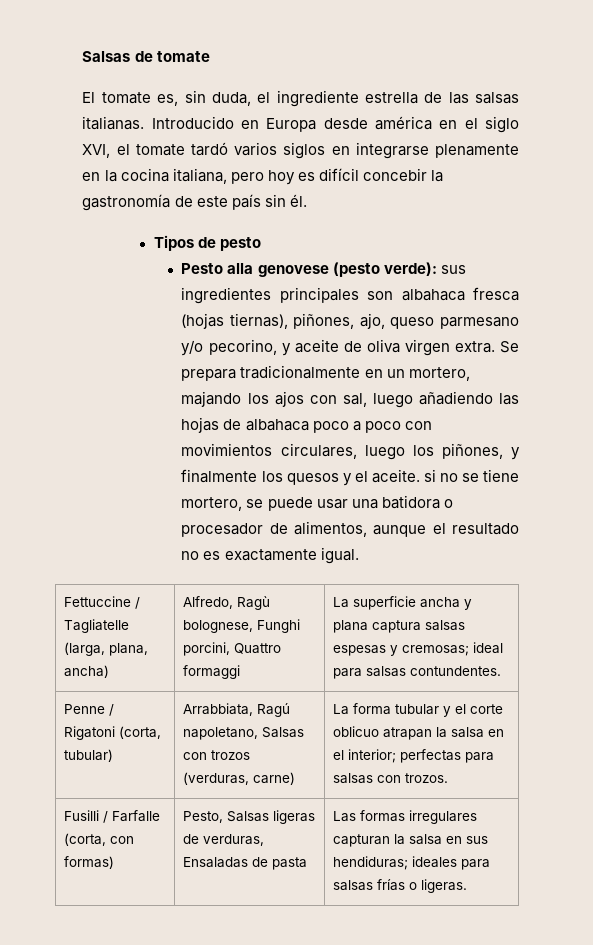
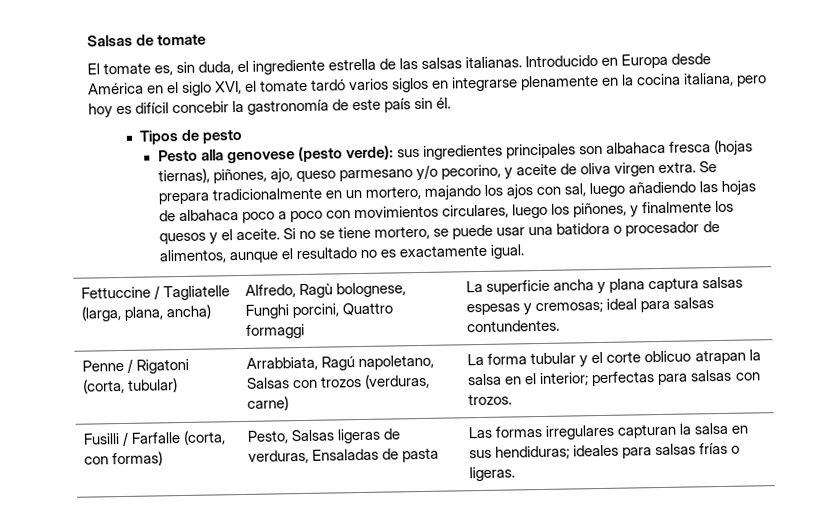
[375,116,433,130] américa -> [87,82,144,95] América
[423,469,436,482] si -> [282,228,296,240] Si

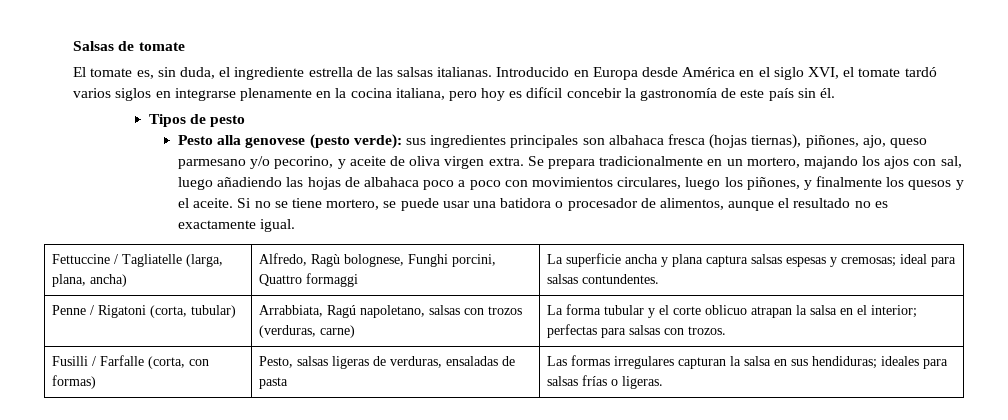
[246,377,291,389] Salsas -> [428,305,460,315] salsas
[291,429,336,442] Salsas -> [296,356,328,366] salsas
[312,448,380,461] Ensaladas -> [445,356,498,366] ensaladas

